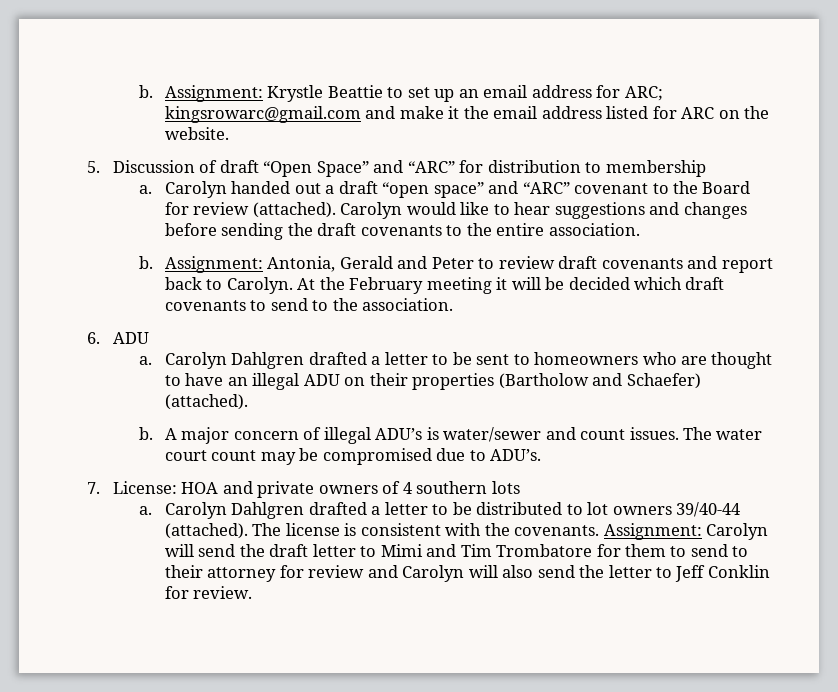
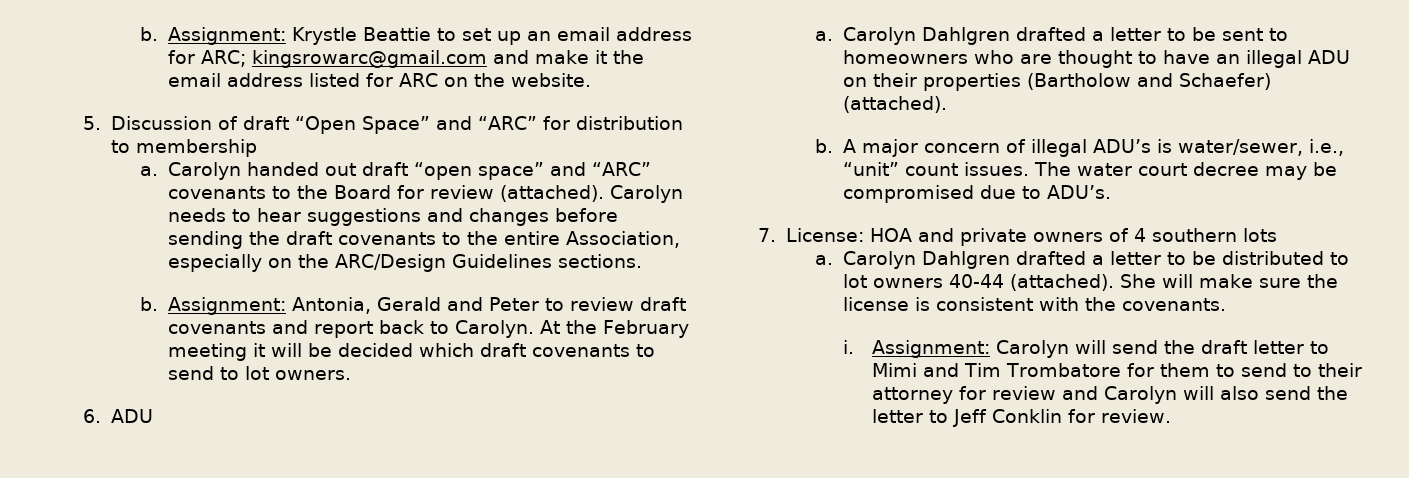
[325,185,335,194] a -> (357, 169) none
[574,183,649,194] covenant -> [168,186,267,199] covenants
[406,202,490,215] would like -> [168,208,227,222] needs
[548,223,640,236] association. -> [566,231,681,248] [168,254,643,272] Association, especially on the ARC/Design Guidelines sections.
[332,298,454,311] the association. -> [245,366,352,380] lot owners.
[443,427,576,442] water/sewer and -> [1178,139,1345,156] [843,162,900,176] water/sewer, i.e., “unit”
[211,450,257,461] count -> [1193,162,1260,176] decree
[676,502,741,517] [165,523,282,539] 39/40-44 (attached). The -> [949,274,1339,291] 40-44 (attached). She will make sure the
(600, 530) none -> [843,340,855,354] // i.

